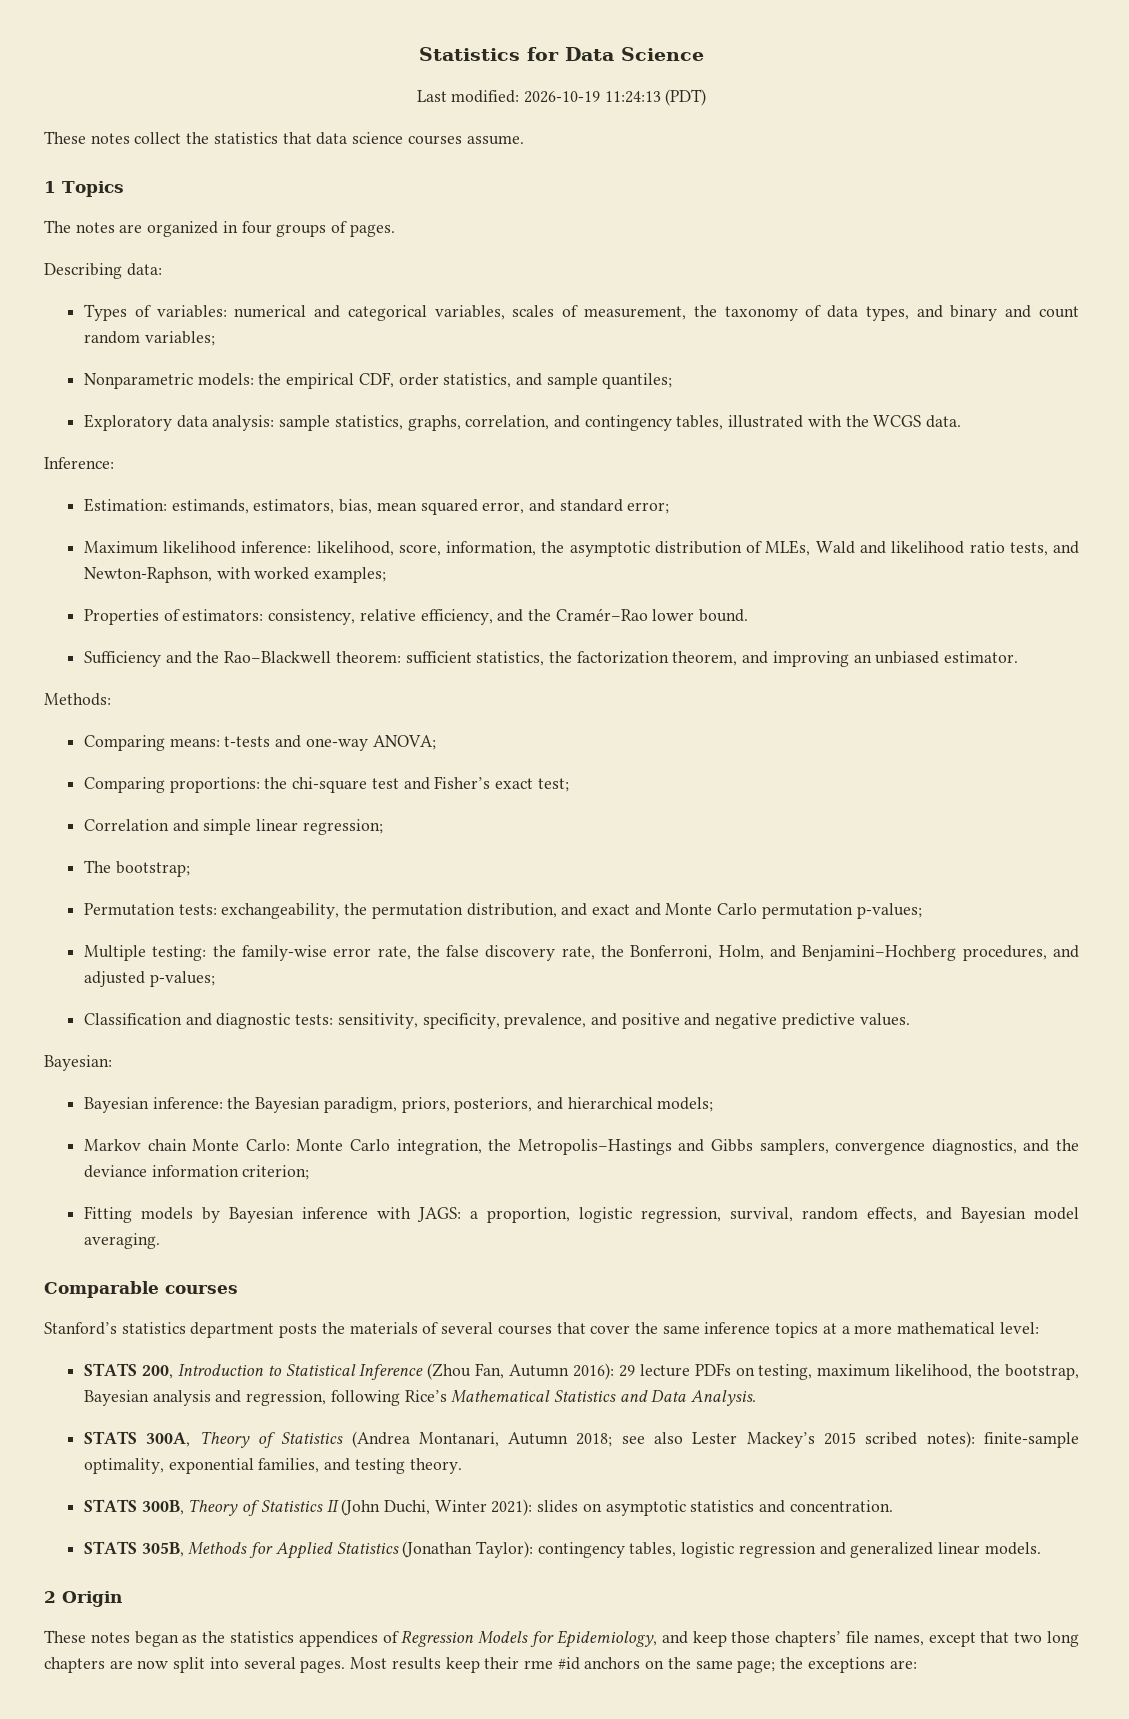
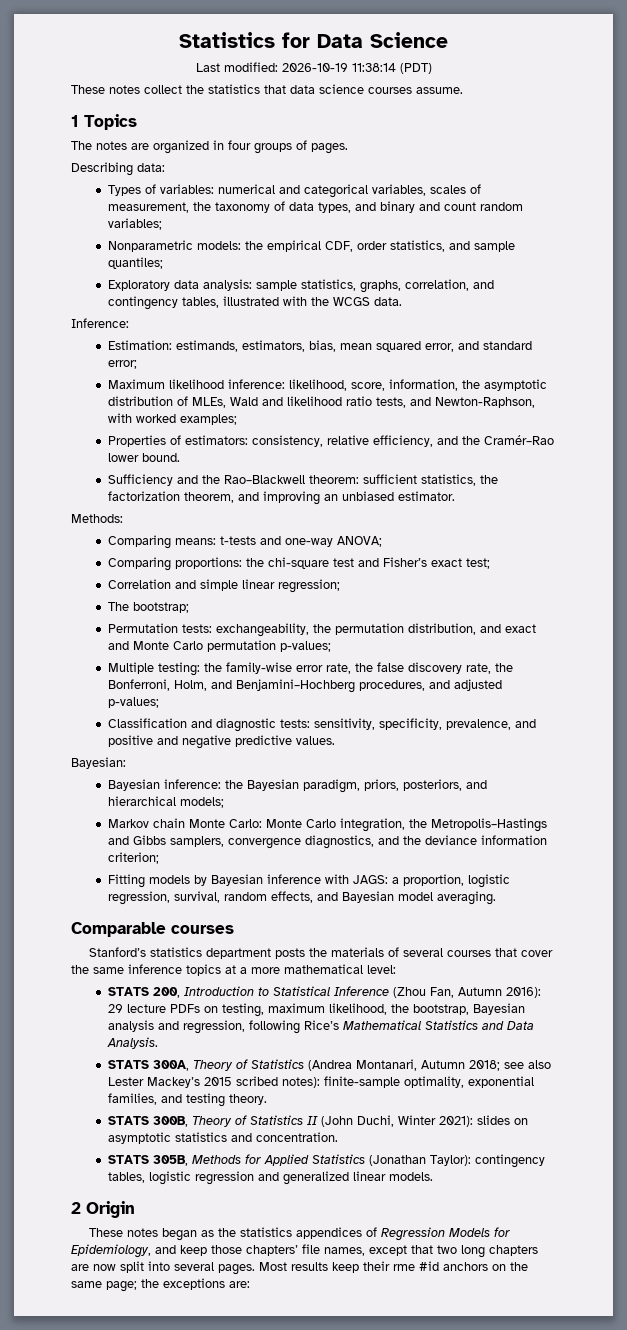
[604,91,661,103] 11:24:13 -> [351,63,396,72] 11:38:14

